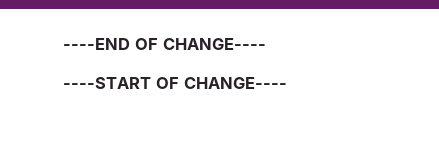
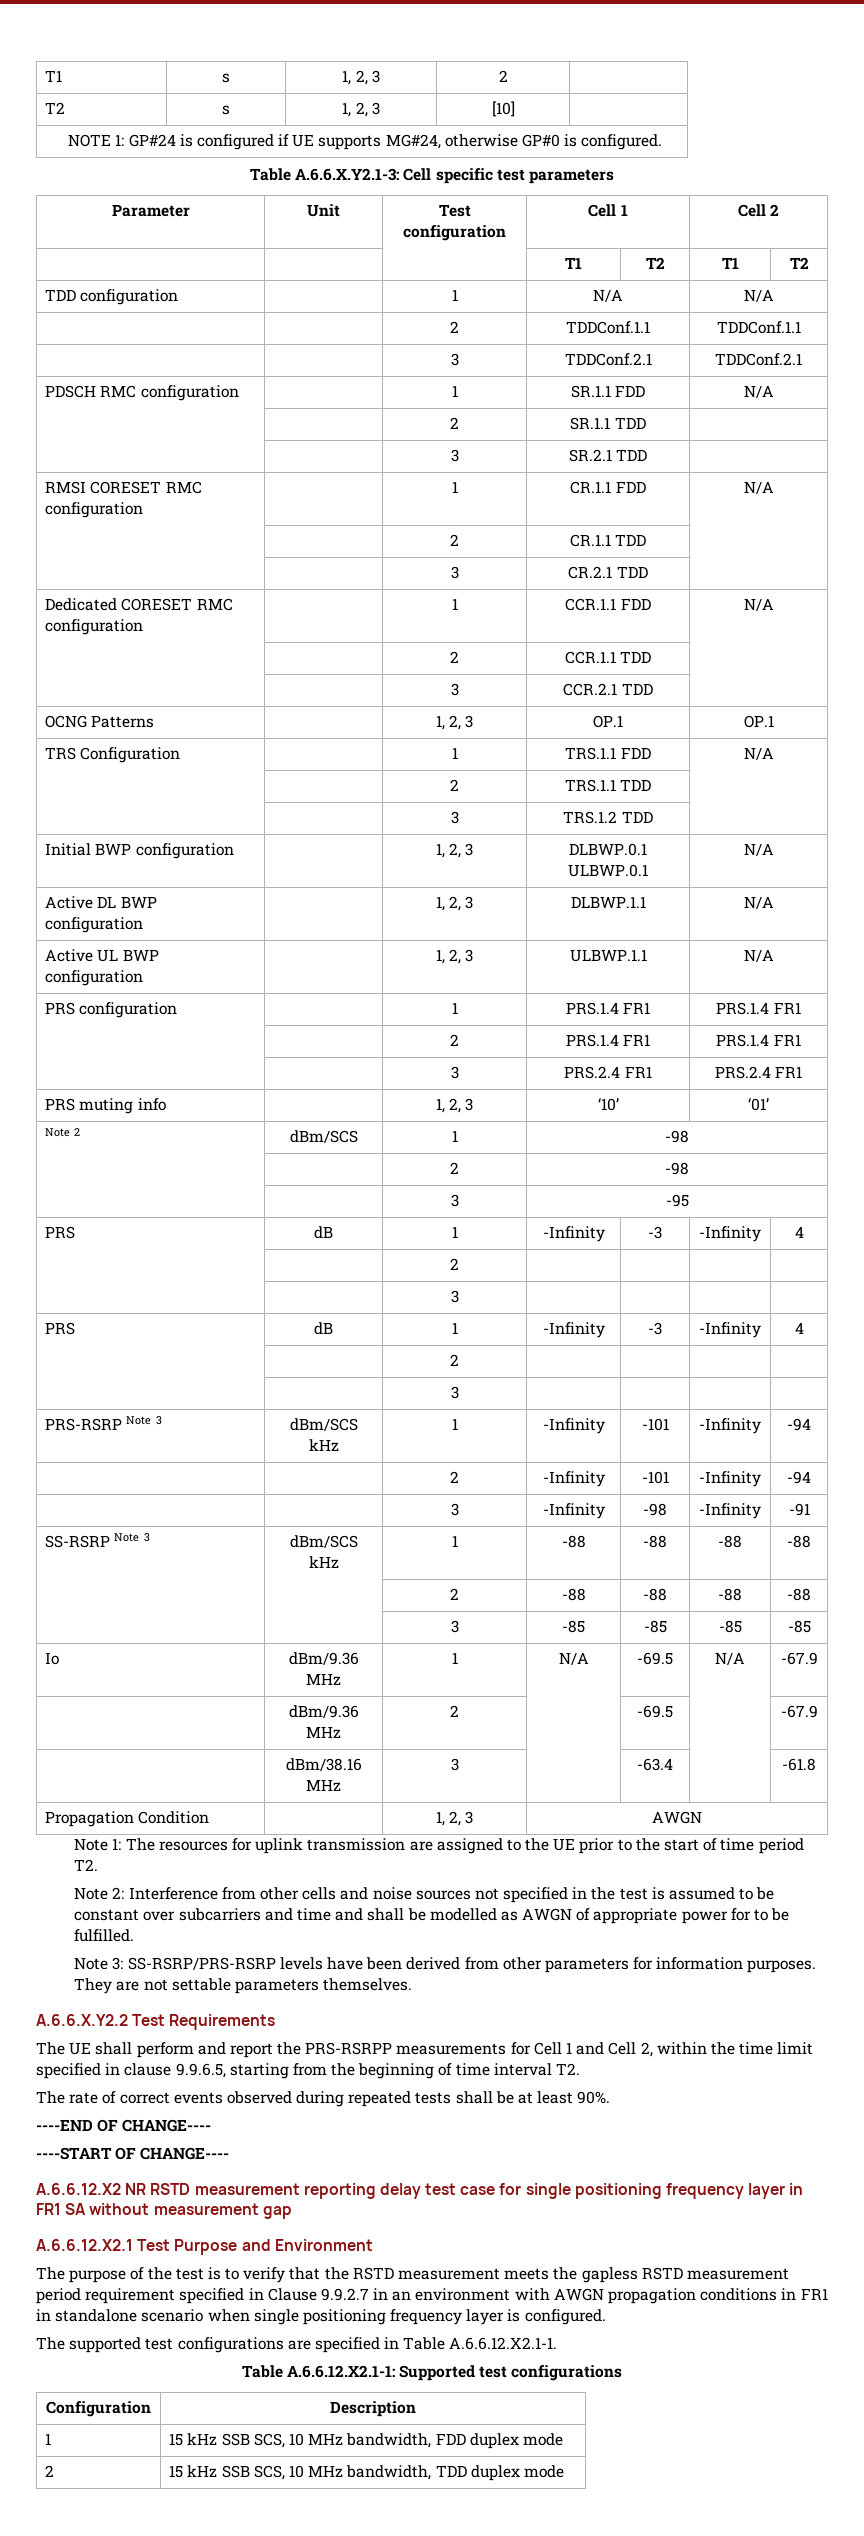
(63, 44) none -> [45,70,63,82] [222,73,230,83] [342,70,380,85] [498,70,508,82] [45,102,66,114] [222,105,230,115] [342,102,380,117] [491,101,515,117] [68,134,663,150] [250,168,614,184] [111,204,190,217] [307,204,340,217] [438,204,471,217] [403,225,506,241] [588,204,628,217] [737,204,780,217] [565,257,582,269] [645,257,665,269] [721,257,739,269] [789,257,809,269] [45,289,179,305] [451,289,458,301] [593,289,623,302] [743,289,774,302] [450,321,459,333] [566,321,650,334] [716,321,801,334] [450,353,459,366] [564,353,652,366] [715,353,802,366] [45,385,239,401] [451,385,458,397] [570,385,646,398] [743,385,774,398] [450,417,459,429] [570,417,646,430] [450,449,459,462] [568,449,648,462] [45,481,202,494] [45,502,144,518] [451,481,458,493] [570,481,646,494] [743,481,774,494] [450,534,459,546] [569,534,647,547] [450,566,459,579] [568,566,648,579] [45,598,233,611] [45,619,144,635] [451,598,458,610] [565,598,651,611] [743,598,774,611] [450,651,459,663] [564,651,652,664] [450,683,459,696] [563,683,653,696] [45,715,155,728] [435,715,474,730] [593,715,623,728] [743,715,774,728] [45,747,181,763] [451,747,458,759] [565,747,651,760] [743,747,774,760] [450,779,459,791] [564,779,652,792] [450,811,459,824] [563,811,653,824] [45,843,234,859] [435,843,474,858] [569,843,647,856] [568,864,648,877] [743,843,774,856] [45,896,157,909] [45,917,144,933] [435,896,474,911] [570,896,646,908] [743,896,774,909] [45,949,159,962] [45,970,144,986] [435,949,474,964] [569,949,647,962] [743,949,774,962] [45,1002,178,1018] [451,1002,458,1014] [565,1002,651,1015] [716,1002,801,1015] [450,1034,459,1046] [565,1034,651,1047] [716,1034,801,1047] [450,1066,459,1079] [564,1066,652,1079] [714,1066,803,1079] [45,1098,166,1114] [435,1098,474,1113] [597,1098,619,1111] [748,1098,769,1111] [45,1128,81,1137] [289,1130,358,1143] [451,1130,458,1142] [665,1130,689,1143] [450,1162,459,1174] [665,1162,689,1175] [450,1194,459,1207] [665,1194,689,1207] [45,1226,76,1239] [314,1226,333,1239] [451,1226,458,1238] [542,1226,605,1242] [648,1226,662,1239] [699,1226,761,1242] [794,1226,804,1238] [450,1258,459,1270] [450,1290,459,1303] [45,1322,76,1335] [314,1322,333,1335] [451,1322,458,1334] [542,1322,605,1338] [648,1322,662,1335] [699,1322,761,1338] [794,1322,804,1334] [450,1354,459,1366] [450,1386,459,1399] [45,1416,162,1431] [289,1418,358,1431] [308,1439,339,1451] [451,1418,458,1430] [542,1418,605,1434] [641,1418,669,1431] [699,1418,761,1434] [787,1418,811,1431] [450,1471,459,1483] [542,1471,605,1487] [641,1471,669,1484] [699,1471,761,1487] [787,1471,811,1484] [450,1503,459,1516] [542,1503,605,1519] [643,1503,667,1516] [699,1503,761,1519] [788,1503,810,1516] [45,1533,150,1548] [289,1535,358,1548] [308,1556,339,1568] [451,1535,458,1547] [561,1535,586,1548] [643,1535,667,1548] [718,1535,742,1548] [787,1535,811,1548] [450,1588,459,1600] [561,1588,586,1601] [643,1588,667,1601] [718,1588,742,1601] [787,1588,811,1601] [450,1620,459,1633] [562,1620,585,1633] [643,1620,667,1633] [718,1620,742,1633] [787,1620,811,1633] [45,1652,60,1665] [288,1652,359,1665] [306,1673,341,1685] [451,1652,458,1664] [558,1652,589,1665] [637,1652,673,1665] [715,1652,745,1665] [780,1652,818,1665] [288,1705,359,1718] [306,1726,341,1738] [450,1705,459,1717] [637,1705,673,1718] [780,1705,818,1718] [285,1758,362,1771] [306,1779,341,1791] [450,1758,459,1771] [637,1758,673,1771] [782,1758,816,1771] [45,1811,210,1827] [435,1811,474,1826] [652,1811,702,1824] [74,1838,804,1854] [74,1859,99,1871] [74,1887,775,1903] [74,1908,790,1924] [74,1929,135,1942] [74,1957,817,1973] [74,1978,413,1994] [36,2014,276,2030] [36,2042,814,2058] [36,2063,581,2079] [36,2091,611,2107] T1 | s | 1, 2, 3 | 2 | // T2 | s | 1, 2, 3 | [10] | // NOTE 1: GP#24 is configured if UE supports MG#24, otherwise GP#0 is configured. // Table A.6.6.X.Y2.1-3: Cell specific test parameters // Parameter | Unit | Test configuration | Cell 1 | Cell 2 // | | | T1 | T2 | T1 | T2 // TDD configuration | | 1 | N/A | N/A // | | 2 | TDDConf.1.1 | TDDConf.1.1 // | | 3 | TDDConf.2.1 | TDDConf.2.1 // PDSCH RMC configuration | | 1 | SR.1.1 FDD | N/A // | | 2 | SR.1.1 TDD | // | | 3 | SR.2.1 TDD | // RMSI CORESET RMC configuration | | 1 | CR.1.1 FDD | N/A // | | 2 | CR.1.1 TDD | // | | 3 | CR.2.1 TDD | // Dedicated CORESET RMC configuration | | 1 | CCR.1.1 FDD | N/A // | | 2 | CCR.1.1 TDD | // | | 3 | CCR.2.1 TDD | // OCNG Patterns | | 1, 2, 3 | OP.1 | OP.1 // TRS Configuration | | 1 | TRS.1.1 FDD | N/A // | | 2 | TRS.1.1 TDD | // | | 3 | TRS.1.2 TDD | // Initial BWP configuration | | 1, 2, 3 | DLBWP.0.1 ULBWP.0.1 | N/A // Active DL BWP configuration | | 1, 2, 3 | DLBWP.1.1 | N/A // Active UL BWP configuration | | 1, 2, 3 | ULBWP.1.1 | N/A // PRS configuration | | 1 | PRS.1.4 FR1 | PRS.1.4 FR1 // | | 2 | PRS.1.4 FR1 | PRS.1.4 FR1 // | | 3 | PRS.2.4 FR1 | PRS.2.4 FR1 // PRS muting info | | 1, 2, 3 | ‘10’ | ‘01’ // Note 2 | dBm/SCS | 1 | -98 // | | 2 | -98 // | | 3 | -95 // PRS | dB | 1 | -Infinity | -3 | -Infinity | 4 // | | 2 | | | | // | | 3 | | | | // PRS | dB | 1 | -Infinity | -3 | -Infinity | 4 // | | 2 | | | | // | | 3 | | | | // PRS-RSRP Note 3 | dBm/SCS kHz | 1 | -Infinity | -101 | -Infinity | -94 // | | 2 | -Infinity | -101 | -Infinity | -94 // | | 3 | -Infinity | -98 | -Infinity | -91 // SS-RSRP Note 3 | dBm/SCS kHz | 1 | -88 | -88 | -88 | -88 // | | 2 | -88 | -88 | -88 | -88 // | | 3 | -85 | -85 | -85 | -85 // Io | dBm/9.36 MHz | 1 | N/A | -69.5 | N/A | -67.9 // | dBm/9.36 MHz | 2 | | -69.5 | | -67.9 // | dBm/38.16 MHz | 3 | | -63.4 | | -61.8 // Propagation Condition | | 1, 2, 3 | AWGN // Note 1: The resources for uplink transmission are assigned to the UE prior to the start of time period T2. // Note 2: Interference from other cells and noise sources not specified in the test is assumed to be constant over subcarriers and time and shall be modelled as AWGN of appropriate power for to be fulfilled. // Note 3: SS-RSRP/PRS-RSRP levels have been derived from other parameters for information purposes. They are not settable parameters themselves. // A.6.6.X.Y2.2 Test Requirements // The UE shall perform and report the PRS-RSRPP measurements for Cell 1 and Cell 2, within the time limit specified in clause 9.9.6.5, starting from the beginning of time interval T2. // The rate of correct events observed during repeated tests shall be at least 90%. //
(287, 83) none -> [36,2183,804,2199] [36,2203,292,2219] [36,2239,373,2255] [36,2267,789,2283] [36,2288,828,2304] [36,2309,606,2325] [36,2337,558,2353] [241,2365,623,2381] [46,2401,151,2417] [330,2401,416,2417] [45,2433,52,2445] [169,2433,563,2449] [45,2465,55,2477] [169,2465,564,2481] // A.6.6.12.X2 NR RSTD measurement reporting delay test case for single positioning frequency layer in FR1 SA without measurement gap // A.6.6.12.X2.1 Test Purpose and Environment // The purpose of the test is to verify that the RSTD measurement meets the gapless RSTD measurement period requirement specified in Clause 9.9.2.7 in an environment with AWGN propagation conditions in FR1 in standalone scenario when single positioning frequency layer is configured. // The supported test configurations are specified in Table A.6.6.12.X2.1-1. // Table A.6.6.12.X2.1-1: Supported test configurations // Configuration | Description // 1 | 15 kHz SSB SCS, 10 MHz bandwidth, FDD duplex mode // 2 | 15 kHz SSB SCS, 10 MHz bandwidth, TDD duplex mode

